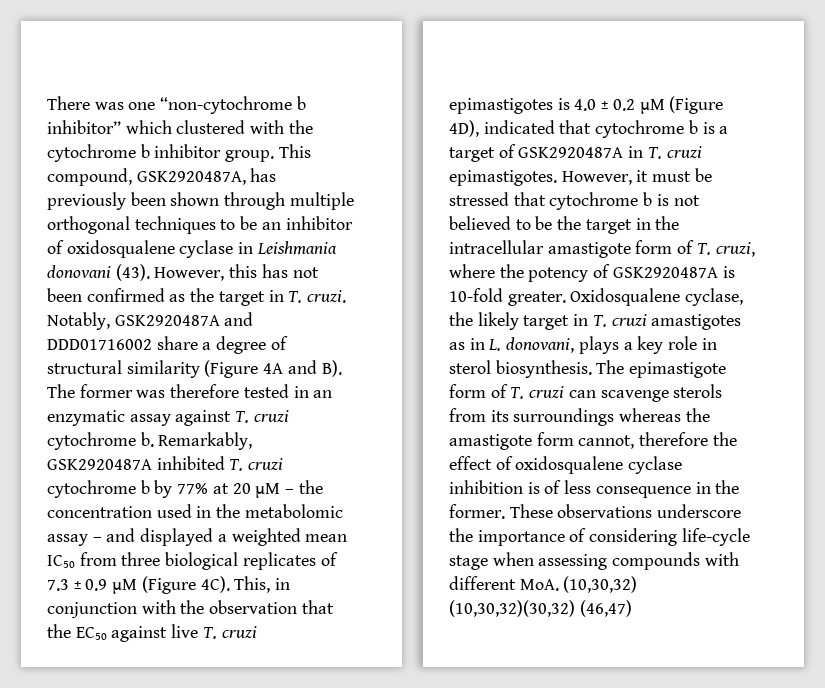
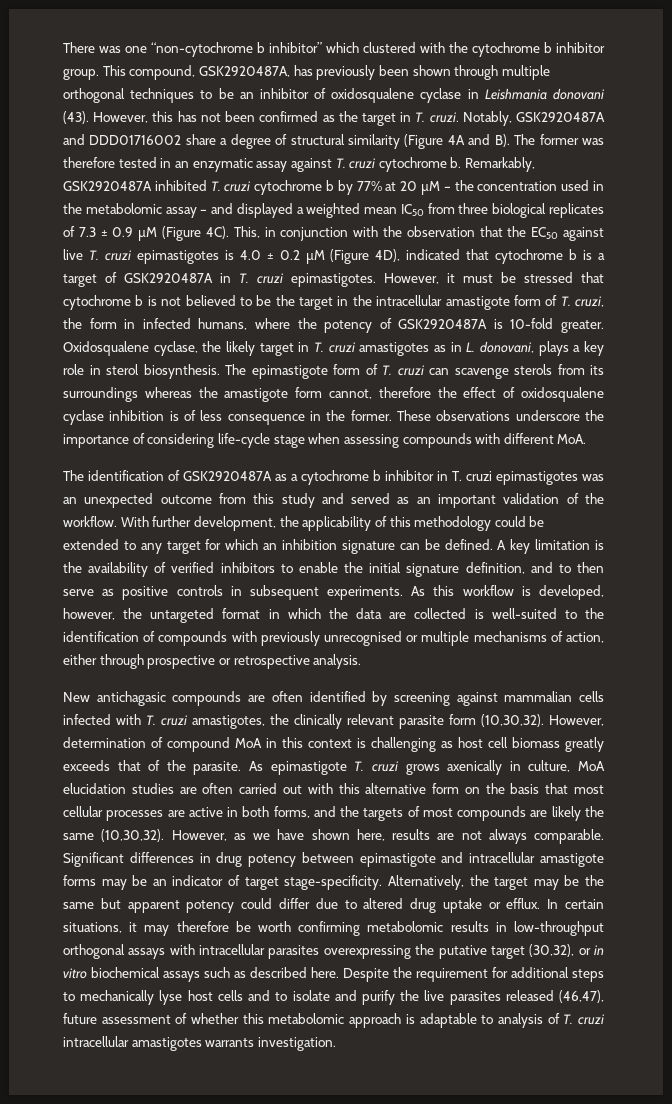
(755, 249) none -> [63,318,248,330] the form in infected humans,
[563,576,638,593] [449,600,632,617] (10,30,32) (10,30,32)(30,32) (46,47) -> [63,470,604,485] [63,493,605,508] [63,516,545,531] [63,539,605,554] [63,562,604,577] [63,585,604,600] [63,608,604,623] [63,631,604,646] [63,654,362,669] [63,691,604,706] [63,714,604,729] [63,737,604,752] [63,760,606,775] [63,783,604,794] [63,806,604,821] [63,829,604,844] [63,852,604,867] [63,875,605,890] [63,898,604,913] [63,921,604,936] [63,944,605,959] [63,967,604,982] [63,990,605,1005] [63,1013,605,1028] [63,1036,336,1051] // The identification of GSK2920487A as a cytochrome b inhibitor in T. cruzi epimastigotes was an unexpected outcome from this study and served as an important validation of the workflow. With further development, the applicability of this methodology could be extended to any target for which an inhibition signature can be defined. A key limitation is the availability of verified inhibitors to enable the initial signature definition, and to then serve as positive controls in subsequent experiments. As this workflow is developed, however, the untargeted format in which the data are collected is well-suited to the identification of compounds with previously unrecognised or multiple mechanisms of action, either through prospective or retrospective analysis. // New antichagasic compounds are often identified by screening against mammalian cells infected with T. cruzi amastigotes, the clinically relevant parasite form (10,30,32). However, determination of compound MoA in this context is challenging as host cell biomass greatly exceeds that of the parasite. As epimastigote T. cruzi grows axenically in culture, MoA elucidation studies are often carried out with this alternative form on the basis that most cellular processes are active in both forms, and the targets of most compounds are likely the same (10,30,32). However, as we have shown here, results are not always comparable. Significant differences in drug potency between epimastigote and intracellular amastigote forms may be an indicator of target stage-specificity. Alternatively, the target may be the same but apparent potency could differ due to altered drug uptake or efflux. In certain situations, it may therefore be worth confirming metabolomic results in low-throughput orthogonal assays with intracellular parasites overexpressing the putative target (30,32), or in vitro biochemical assays such as described here. Despite the requirement for additional steps to mechanically lyse host cells and to isolate and purify the live parasites released (46,47), future assessment of whether this metabolomic approach is adaptable to analysis of T. cruzi intracellular amastigotes warrants investigation.

